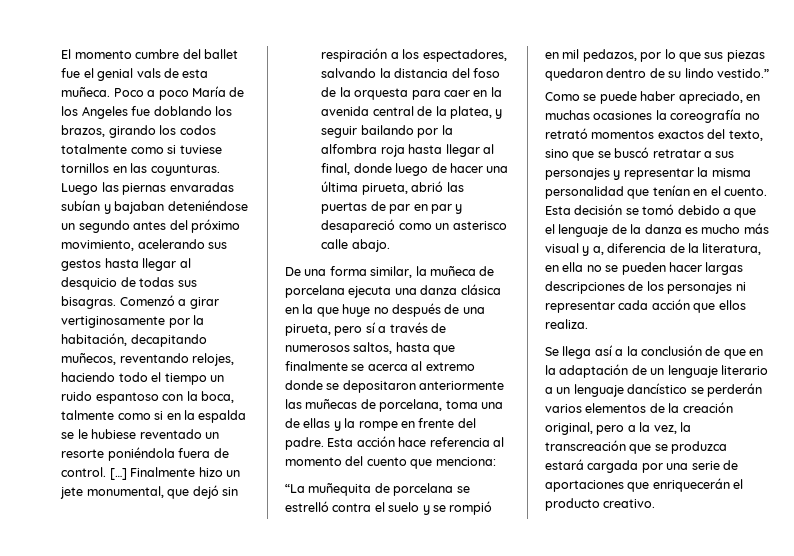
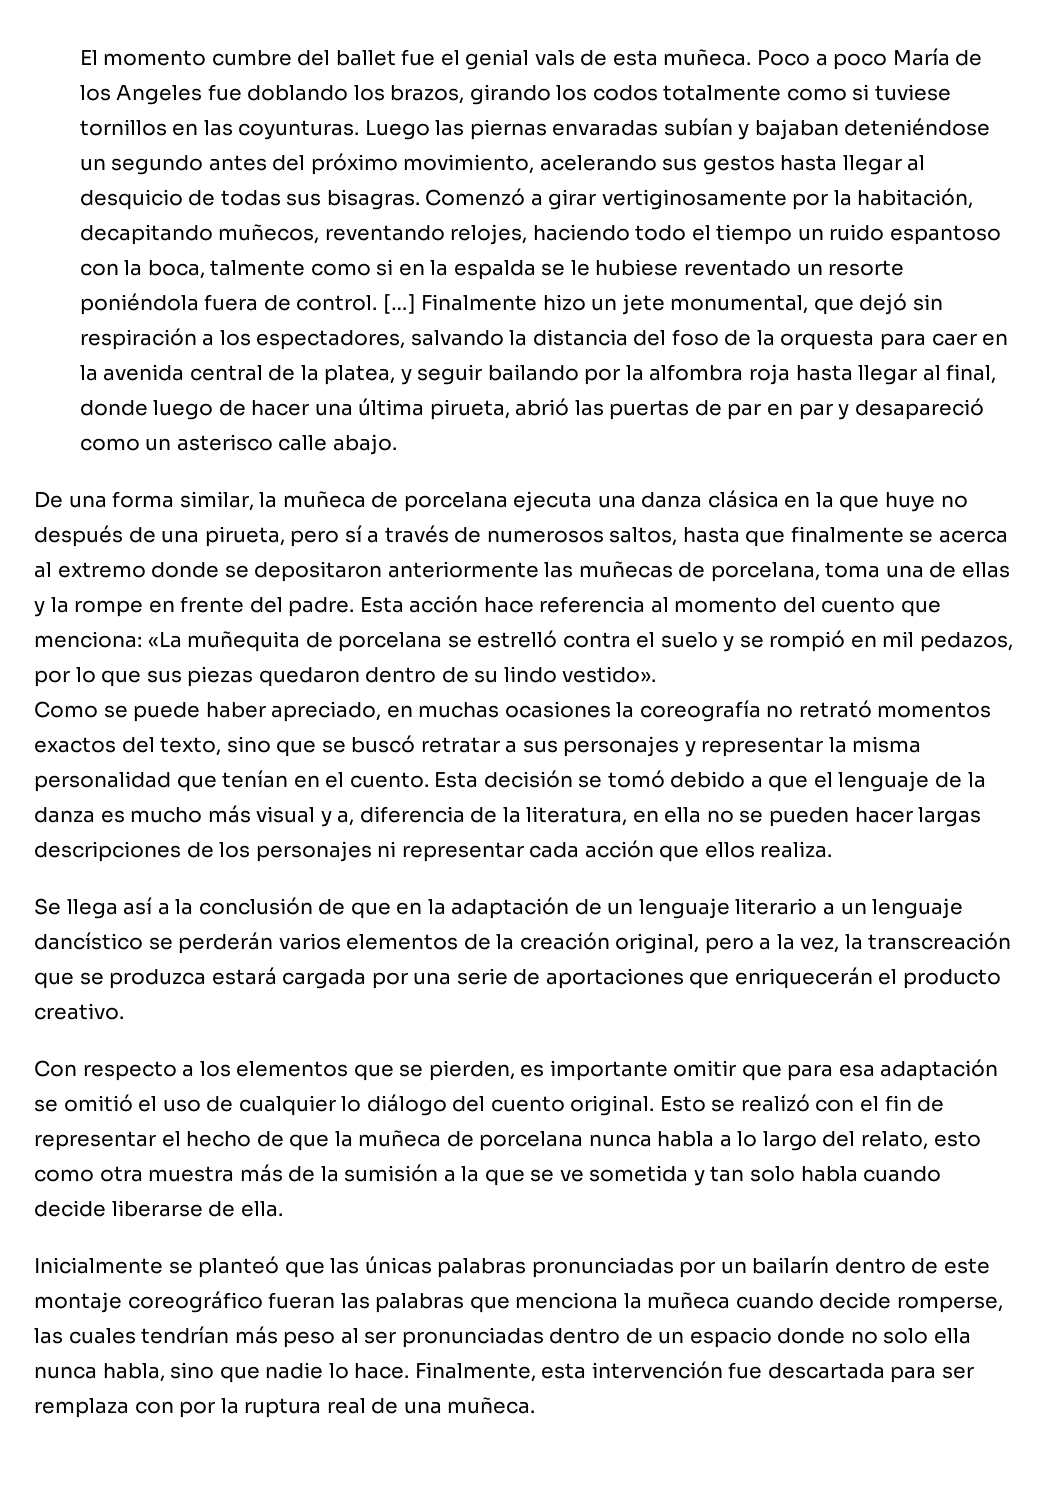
[285,484,305,493] // “La -> [147,632,182,648] «La
[716,68,769,78] vestido.” -> [562,666,657,683] vestido».
(656, 503) none -> [34,1059,999,1081] [34,1094,945,1116] [34,1130,981,1151] [34,1164,942,1186] [34,1200,283,1217] [34,1256,990,1278] [34,1291,1003,1313] [34,1326,972,1348] [34,1361,974,1383] [34,1397,536,1418] // Con respecto a los elementos que se pierden, es importante omitir que para esa adaptación se omitió el uso de cualquier lo diálogo del cuento original. Esto se realizó con el fin de representar el hecho de que la muñeca de porcelana nunca habla a lo largo del relato, esto como otra muestra más de la sumisión a la que se ve sometida y tan solo habla cuando decide liberarse de ella. // Inicialmente se planteó que las únicas palabras pronunciadas por un bailarín dentro de este montaje coreográfico fueran las palabras que menciona la muñeca cuando decide romperse, las cuales tendrían más peso al ser pronunciadas dentro de un espacio donde no solo ella nunca habla, sino que nadie lo hace. Finalmente, esta intervención fue descartada para ser remplaza con por la ruptura real de una muñeca.

